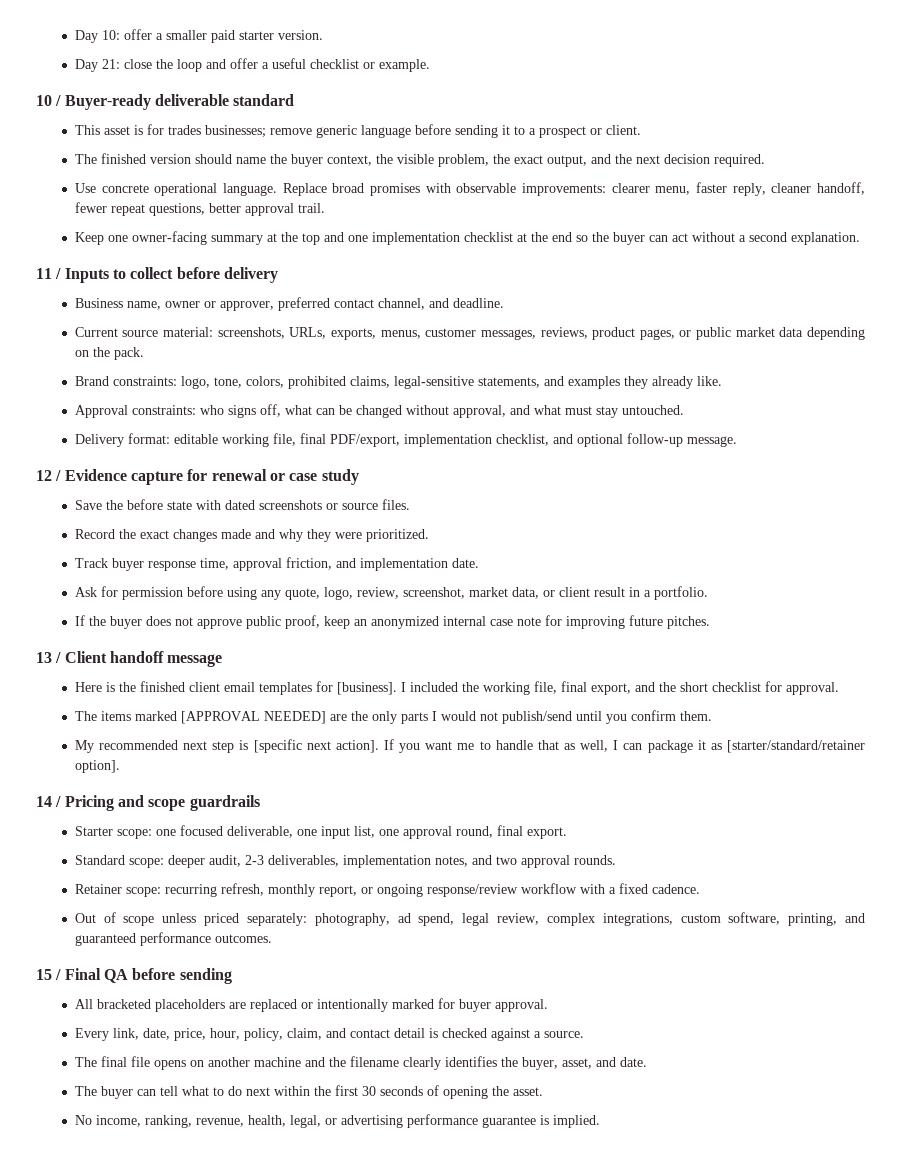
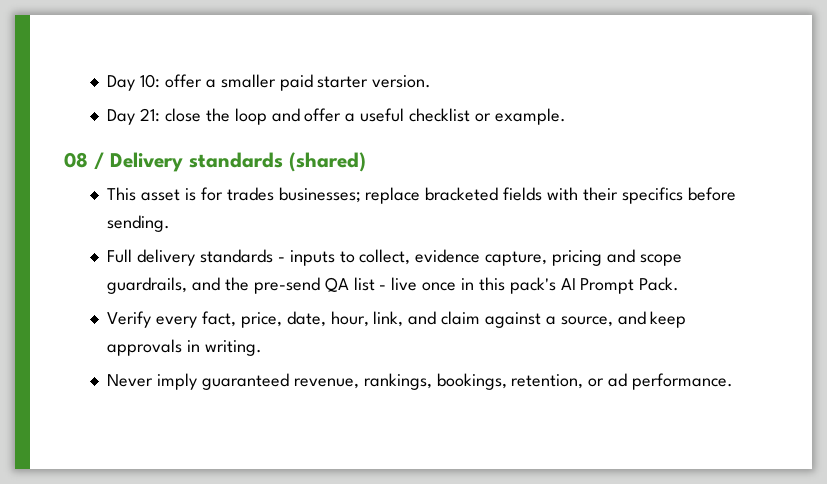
[36,94,295,110] 10 / Buyer-ready deliverable standard -> [64,152,366,172] 08 / Delivery standards (shared)
[269,124,641,138] [74,153,765,167] [74,182,866,196] [74,202,325,216] [74,231,860,245] [36,267,278,283] [74,297,504,311] [74,327,866,340] [74,347,144,360] [74,376,722,389] [74,404,684,418] [74,433,737,447] [36,469,359,485] [74,499,410,510] [74,529,429,542] [74,557,479,571] [74,586,708,600] [74,615,710,629] [36,651,223,667] [74,681,839,695] [74,710,712,724] [74,739,865,753] [74,760,120,773] [36,795,260,811] [74,825,567,839] [74,855,616,868] [74,883,700,897] [74,912,866,926] [74,932,272,946] [36,968,232,984] [74,998,548,1012] [74,1028,584,1041] [74,1056,647,1070] [74,1085,543,1099] [74,1114,600,1128] remove generic language before sending it to a prospect or client. // The finished version should name the buyer context, the visible problem, the exact output, and the next decision required. // Use concrete operational language. Replace broad promises with observable improvements: clearer menu, faster reply, cleaner handoff, fewer repeat questions, better approval trail. // Keep one owner-facing summary at the top and one implementation checklist at the end so the buyer can act without a second explanation. // 11 / Inputs to collect before delivery // Business name, owner or approver, preferred contact channel, and deadline. // Current source material: screenshots, URLs, exports, menus, customer messages, reviews, product pages, or public market data depending on the pack. // Brand constraints: logo, tone, colors, prohibited claims, legal-sensitive statements, and examples they already like. // Approval constraints: who signs off, what can be changed without approval, and what must stay untouched. // Delivery format: editable working file, final PDF/export, implementation checklist, and optional follow-up message. // 12 / Evidence capture for renewal or case study // Save the before state with dated screenshots or source files. // Record the exact changes made and why they were prioritized. // Track buyer response time, approval friction, and implementation date. // Ask for permission before using any quote, logo, review, screenshot, market data, or client result in a portfolio. // If the buyer does not approve public proof, keep an anonymized internal case note for improving future pitches. // 13 / Client handoff message // Here is the finished client email templates for [business]. I included the working file, final export, and the short checklist for approval. // The items marked [APPROVAL NEEDED] are the only parts I would not publish/send until you confirm them. // My recommended next step is [specific next action]. If you want me to handle that as well, I can package it as [starter/standard/retainer option]. // 14 / Pricing and scope guardrails // Starter scope: one focused deliverable, one input list, one approval round, final export. // Standard scope: deeper audit, 2-3 deliverables, implementation notes, and two approval rounds. // Retainer scope: recurring refresh, monthly report, or ongoing response/review workflow with a fixed cadence. // Out of scope unless priced separately: photography, ad spend, legal review, complex integrations, custom software, printing, and guaranteed performance outcomes. // 15 / Final QA before sending // All bracketed placeholders are replaced or intentionally marked for buyer approval. // Every link, date, price, hour, policy, claim, and contact detail is checked against a source. // The final file opens on another machine and the filename clearly identifies the buyer, asset, and date. // The buyer can tell what to do next within the first 30 seconds of opening the asset. // No income, ranking, revenue, health, legal, or advertising performance guarantee is implied. -> [365,187,736,204] [107,215,171,232] [107,249,682,266] [107,277,680,294] [107,311,687,328] [107,339,262,356] [107,373,733,390] replace bracketed fields with their specifics before sending. // Full delivery standards - inputs to collect, evidence capture, pricing and scope guardrails, and the pre-send QA list - live once in this pack's AI Prompt Pack. // Verify every fact, price, date, hour, link, and claim against a source, and keep approvals in writing. // Never imply guaranteed revenue, rankings, bookings, retention, or ad performance.

